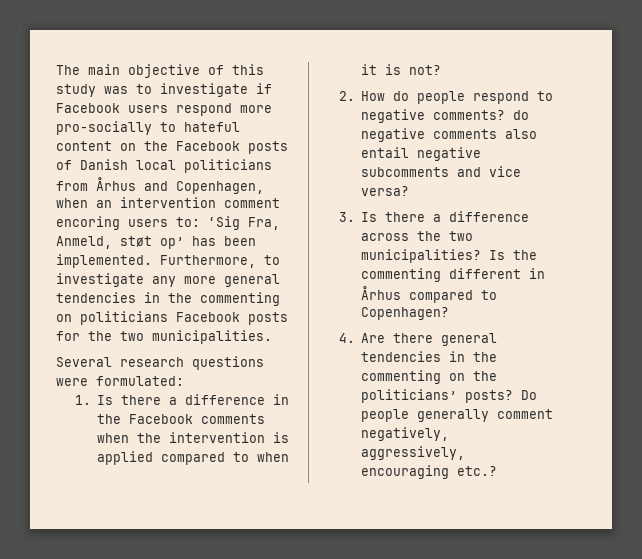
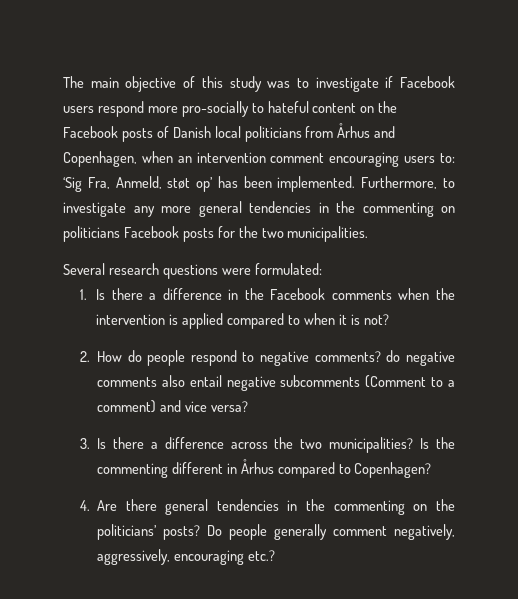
[56,216,120,230] encoring -> [329,152,400,167] encouraging
(449, 172) none -> [365,375,455,388] [96,400,156,413] (Comment to a comment)

